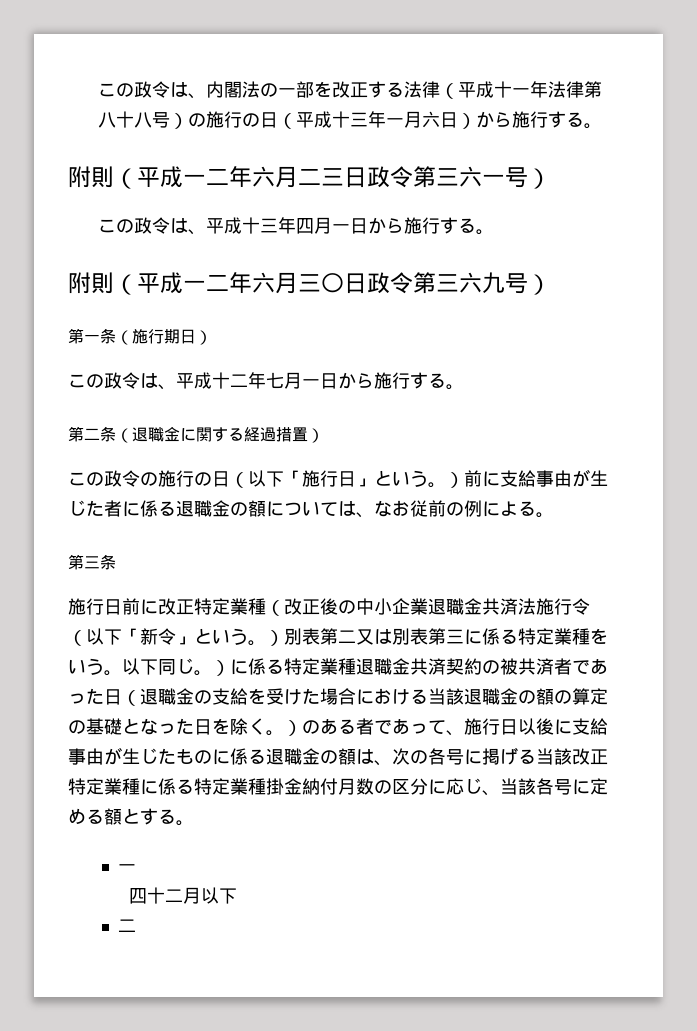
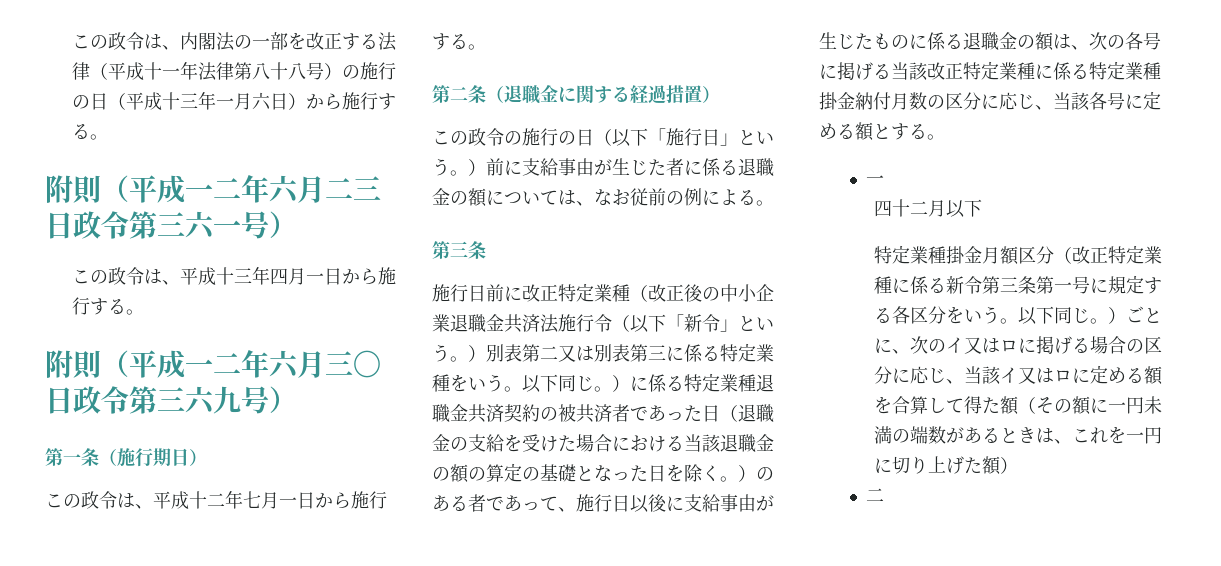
(237, 896) none -> [873,245,1162,265] [873,275,1162,294] [873,306,1162,325] [873,336,1162,354] [873,365,1163,385] [873,396,1162,415] [873,426,1162,444] [873,456,1018,475] // 特定業種掛金月額区分（改正特定業種に係る新令第三条第一号に規定する各区分をいう。以下同じ。）ごとに、次のイ又はロに掲げる場合の区分に応じ、当該イ又はロに定める額を合算して得た額（その額に一円未満の端数があるときは、これを一円に切り上げた額）

